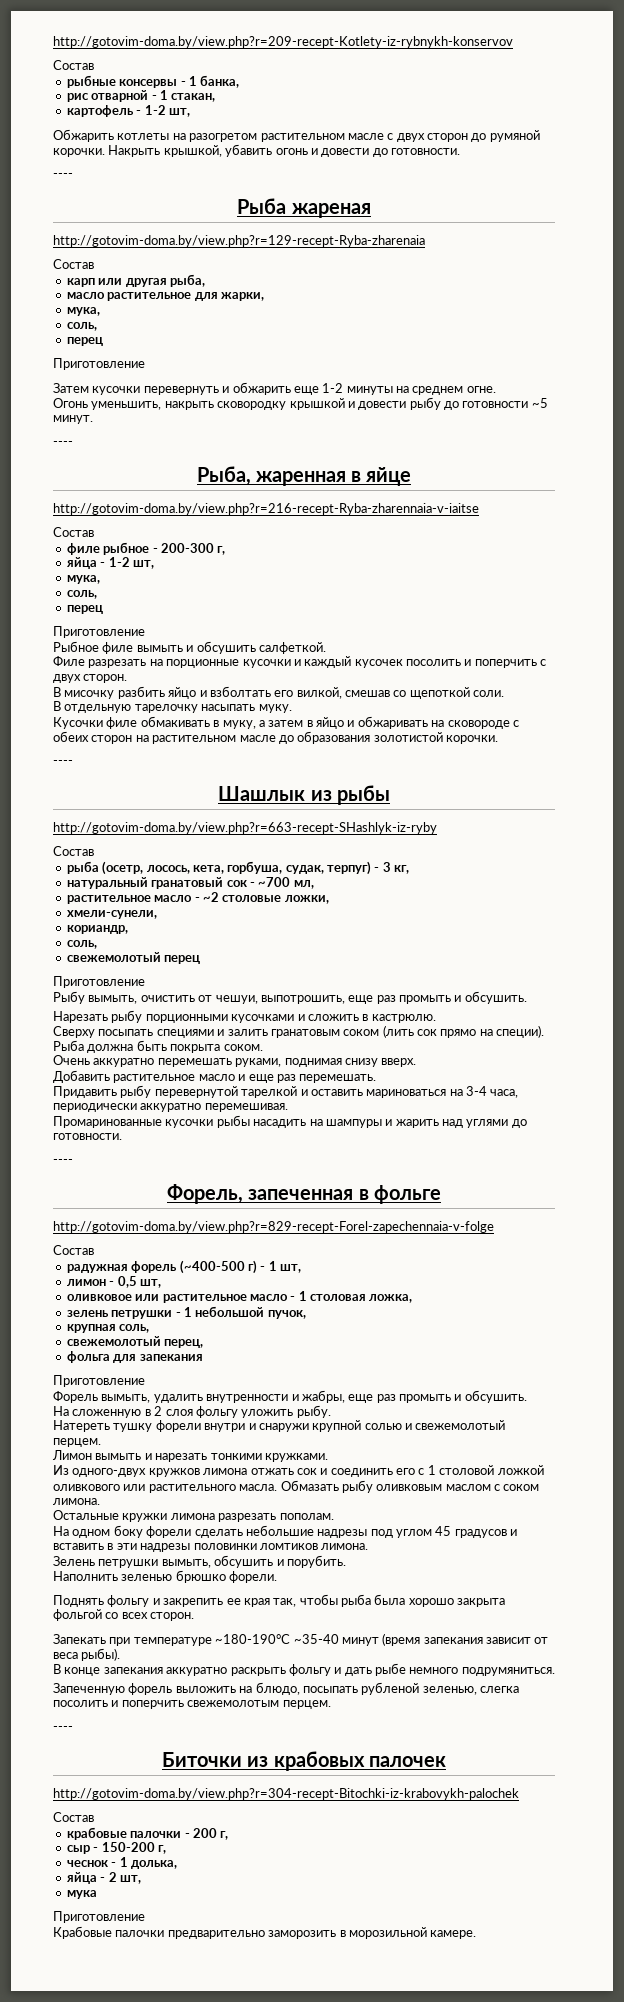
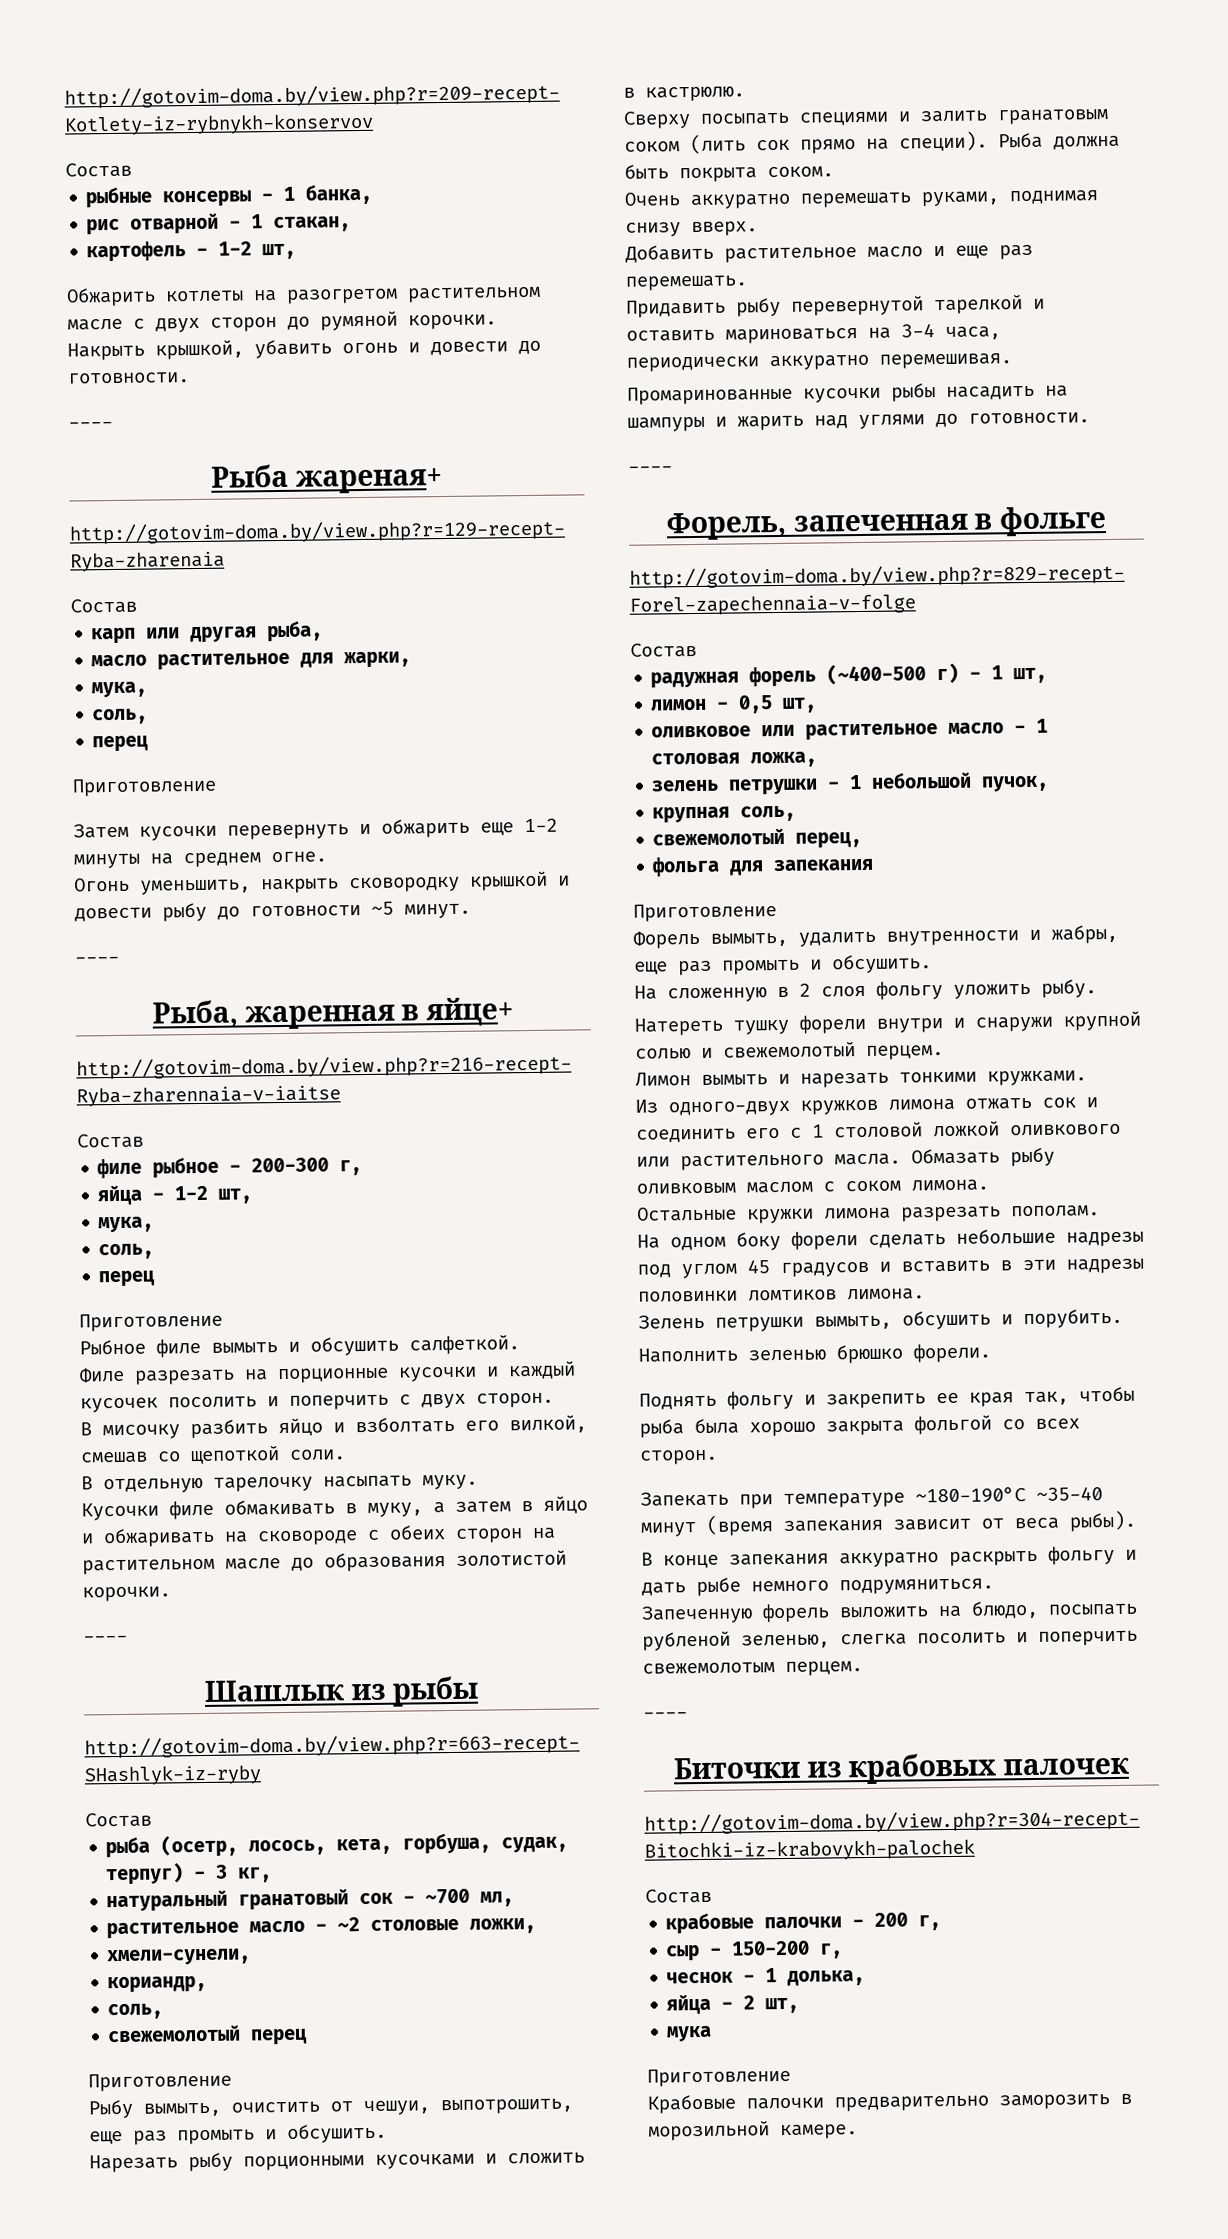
[291,203,371,218] жареная -> [295,468,443,494] жареная+
[366,467,412,486] яйце -> [425,997,514,1028] яйце+

